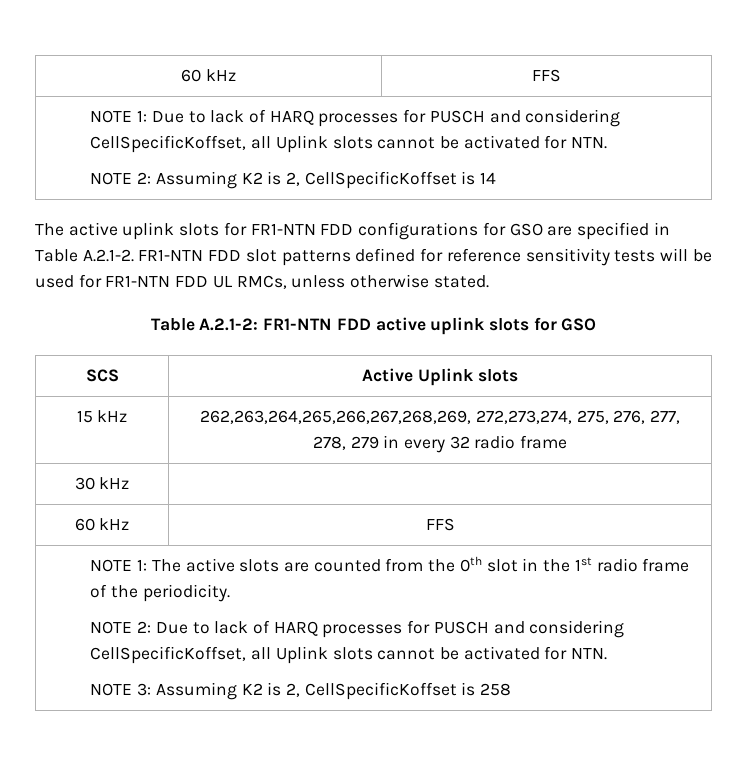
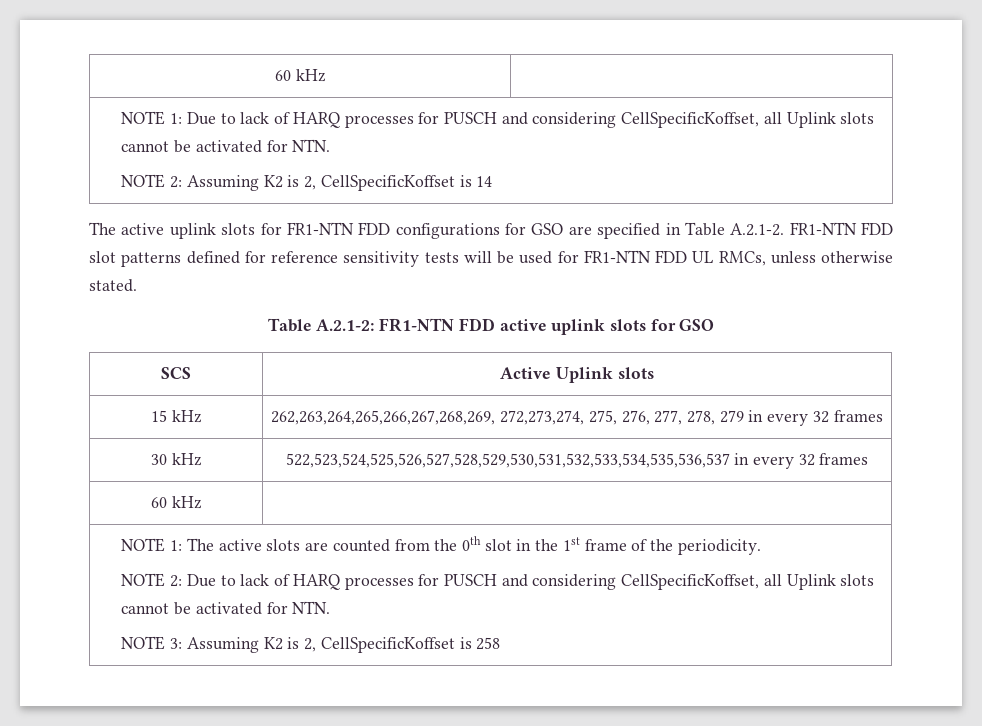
[181,69,236,82] [532,69,561,82] 60 kHz | FFS -> [275,69,326,82] 60 kHz |
[474,435,568,449] radio frame -> [833,410,883,422] frames
[74,518,130,531] [425,518,455,531] // 60 kHz | FFS -> [285,453,869,469] [151,496,202,509] 522,523,524,525,526,527,528,529,530,531,532,533,534,535,536,537 in every 32 frames // 60 kHz |
[596,558,638,572] radio -> (580, 544) none

